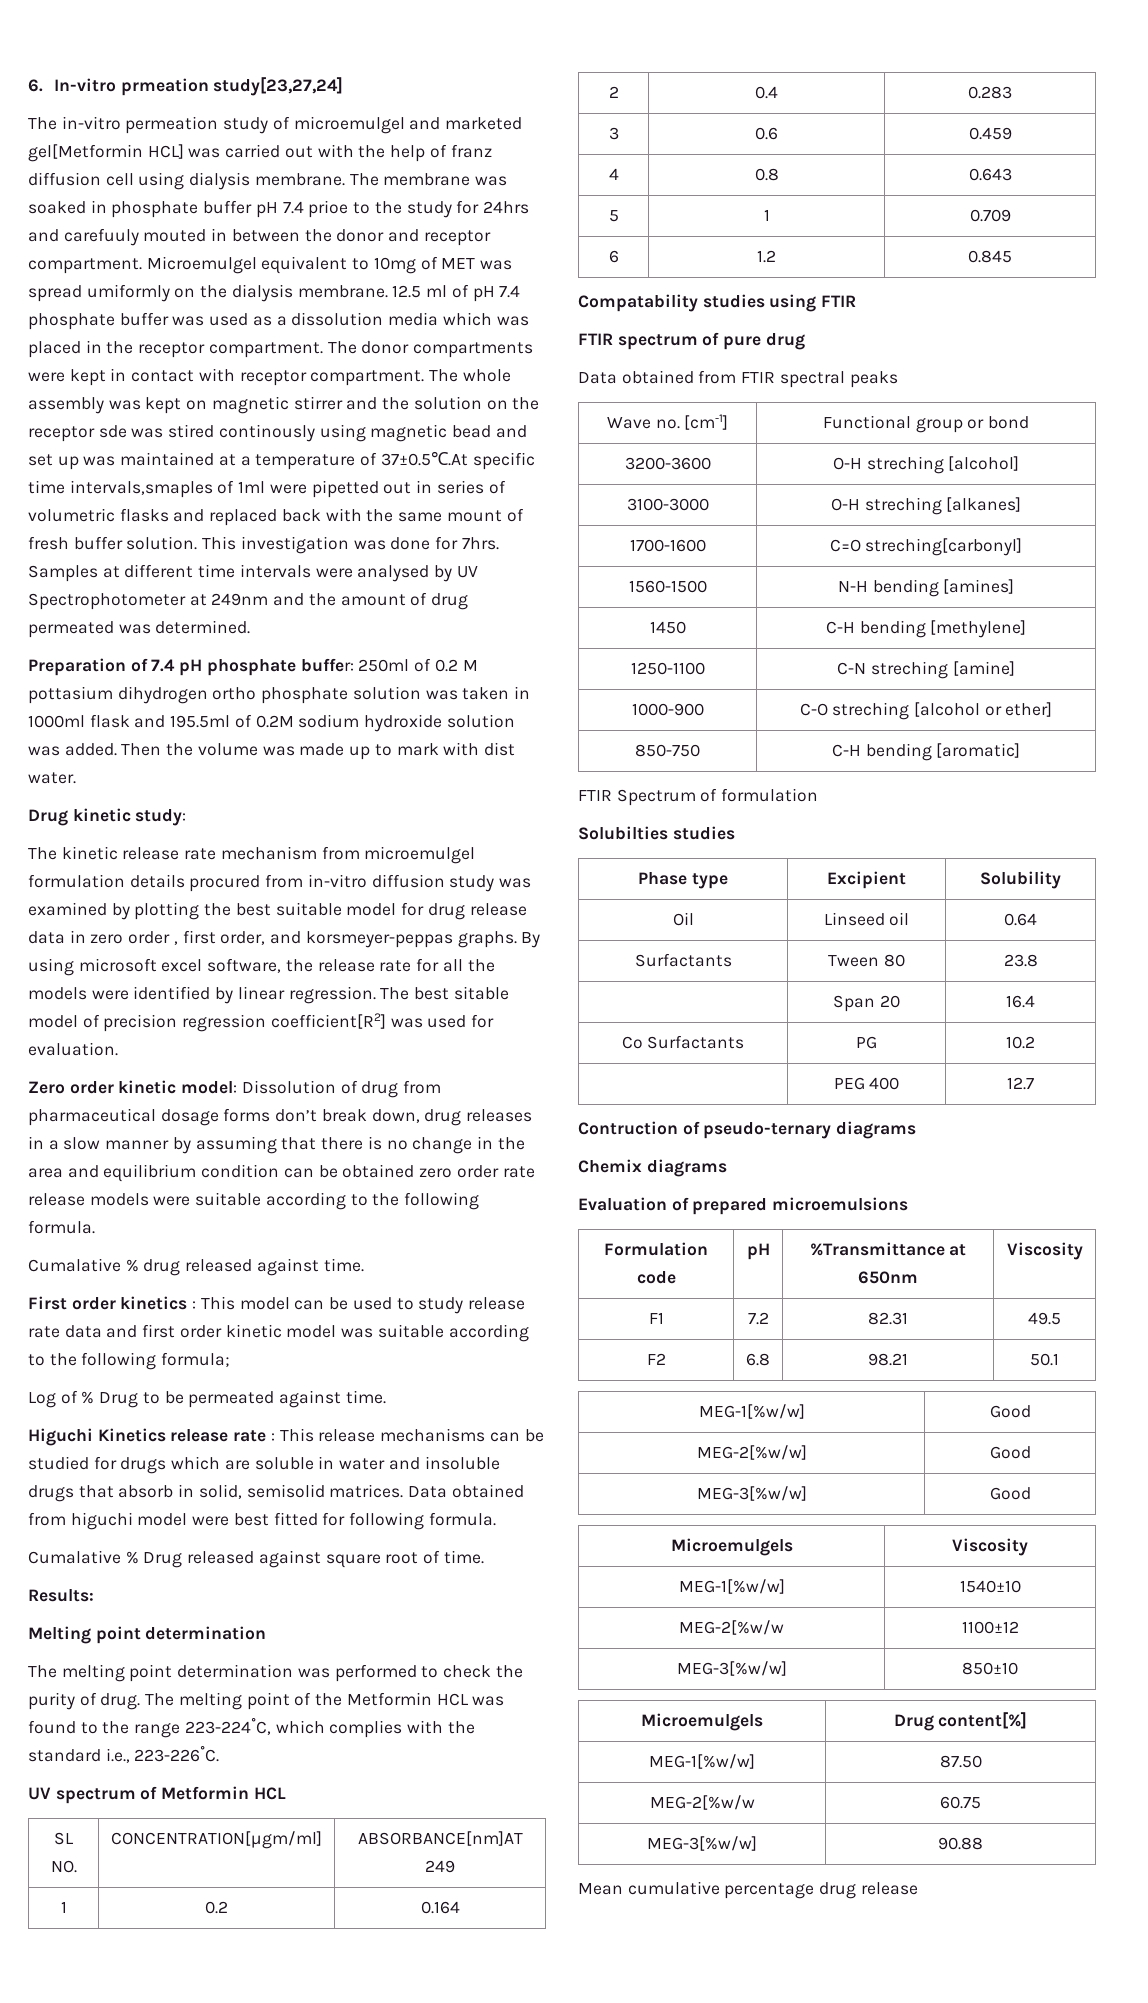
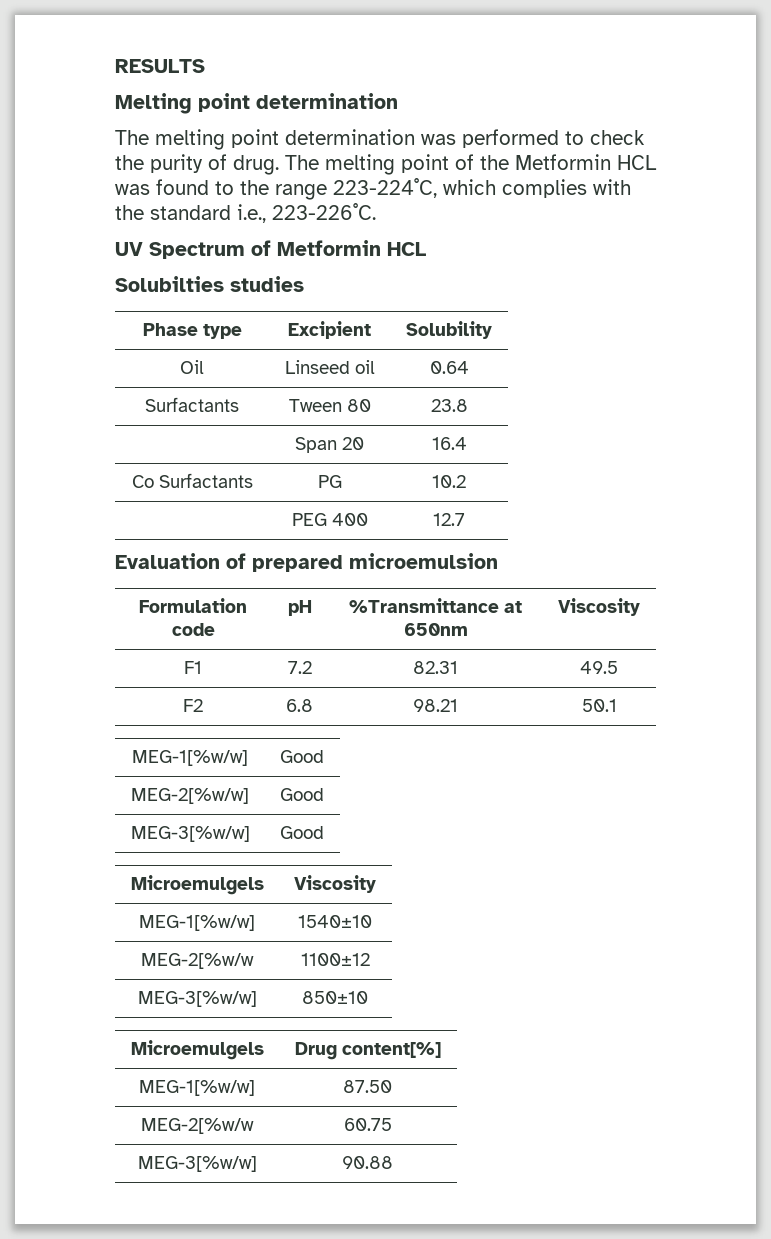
[28,77,344,96] [28,116,523,134] [28,144,492,162] [28,172,508,190] [28,200,529,218] [28,228,491,246] [28,256,513,274] [28,284,521,302] [28,312,529,330] [28,340,534,358] [28,368,511,386] [28,396,540,414] [28,424,527,442] [28,451,535,470] [28,480,506,498] [28,508,524,526] [28,536,499,554] [28,564,478,582] [28,592,469,610] [28,620,251,638] [28,658,478,676] [28,686,531,704] [28,714,515,732] [28,742,515,760] [28,772,76,784] [28,808,187,826] [28,846,476,864] [28,874,532,892] [28,902,527,920] [28,930,541,948] [28,958,495,976] [28,986,509,1004] [28,1013,495,1032] [28,1042,118,1056] [28,1080,442,1098] [28,1108,533,1126] [28,1136,525,1154] [28,1164,535,1182] [28,1192,480,1210] [28,1220,95,1234] [28,1258,364,1276] [28,1296,525,1314] [28,1324,529,1342] [28,1352,231,1370] [28,1390,386,1408] [28,1428,544,1446] [28,1456,500,1474] [28,1484,524,1502] [28,1512,496,1530] [28,1550,484,1568] [28,1589,94,1602] 6. In-vitro prmeation study[23,27,24] // The in-vitro permeation study of microemulgel and marketed gel[Metformin HCL] was carried out with the help of franz diffusion cell using dialysis membrane. The membrane was soaked in phosphate buffer pH 7.4 prioe to the study for 24hrs and carefuuly mouted in between the donor and receptor compartment. Microemulgel equivalent to 10mg of MET was spread umiformly on the dialysis membrane. 12.5 ml of pH 7.4 phosphate buffer was used as a dissolution media which was placed in the receptor compartment. The donor compartments were kept in contact with receptor compartment. The whole assembly was kept on magnetic stirrer and the solution on the receptor sde was stired continously using magnetic bead and set up was maintained at a temperature of 37±0.5℃.At specific time intervals,smaples of 1ml were pipetted out in series of volumetric flasks and replaced back with the same mount of fresh buffer solution. This investigation was done for 7hrs. Samples at different time intervals were analysed by UV Spectrophotometer at 249nm and the amount of drug permeated was determined. // Preparation of 7.4 pH phosphate buffer: 250ml of 0.2 M pottasium dihydrogen ortho phosphate solution was taken in 1000ml flask and 195.5ml of 0.2M sodium hydroxide solution was added. Then the volume was made up to mark with dist water. // Drug kinetic study: // The kinetic release rate mechanism from microemulgel formulation details procured from in-vitro diffusion study was examined by plotting the best suitable model for drug release data in zero order , first order, and korsmeyer-peppas graphs. By using microsoft excel software, the release rate for all the models were identified by linear regression. The best sitable model of precision regression coefficient[R2] was used for evaluation. // Zero order kinetic model: Dissolution of drug from pharmaceutical dosage forms don’t break down, drug releases in a slow manner by assuming that there is no change in the area and equilibrium condition can be obtained zero order rate release models were suitable according to the following formula. // Cumalative % drug released against time. // First order kinetics : This model can be used to study release rate data and first order kinetic model was suitable according to the following formula; // Log of % Drug to be permeated against time. // Higuchi Kinetics release rate : This release mechanisms can be studied for drugs which are soluble in water and insoluble drugs that absorb in solid, semisolid matrices. Data obtained from higuchi model were best fitted for following formula. // Cumalative % Drug released against square root of time. // Results: -> [115,59,205,73] RESULTS
[55,1788,136,1804] spectrum -> [149,242,245,259] Spectrum
[54,1832,74,1845] [50,1860,77,1873] [111,1831,322,1849] [357,1831,523,1846] [425,1860,455,1873] [60,1901,67,1913] [205,1901,228,1914] [420,1901,460,1914] [608,86,619,98] [755,86,778,99] [968,86,1012,99] [608,127,619,140] [755,127,778,140] [968,127,1012,140] [608,168,619,180] [754,168,779,181] [968,168,1012,181] [608,210,619,222] [763,209,770,221] [969,209,1011,222] [608,250,619,263] [757,250,776,263] [968,250,1012,263] [578,294,857,312] [578,332,805,350] [578,370,898,388] [606,414,729,430] [822,415,1030,433] [624,457,711,470] [832,456,1020,474] [626,498,709,511] [830,497,1022,515] [629,539,706,552] [829,538,1023,556] [628,580,707,593] [837,579,1015,597] [649,621,686,634] [825,620,1027,638] [630,662,705,675] [837,661,1015,679] [631,703,704,716] [799,702,1053,720] [635,744,700,757] [831,743,1021,761] [578,788,819,806] // SL NO. | CONCENTRATION[μgm/ml] | ABSORBANCE[nm]AT 249 // 1 | 0.2 | 0.164 // 2 | 0.4 | 0.283 // 3 | 0.6 | 0.459 // 4 | 0.8 | 0.643 // 5 | 1 | 0.709 // 6 | 1.2 | 0.845 // Compatability studies using FTIR // FTIR spectrum of pure drug // Data obtained from FTIR spectral peaks // Wave no. [cm-1] | Functional group or bond // 3200-3600 | O-H streching [alcohol] // 3100-3000 | O-H streching [alkanes] // 1700-1600 | C=O streching[carbonyl] // 1560-1500 | N-H bending [amines] // 1450 | C-H bending [methylene] // 1250-1100 | C-N streching [amine] // 1000-900 | C-O streching [alcohol or ether] // 850-750 | C-H bending [aromatic] // FTIR Spectrum of formulation -> (426, 249) none
[578,1121,917,1139] [578,1159,727,1177] // Contruction of pseudo-ternary diagrams // Chemix diagrams -> (465, 519) none
[772,1197,909,1211] microemulsions -> [349,553,498,569] microemulsion
[578,1881,918,1899] // Mean cumulative percentage drug release -> (393, 1162) none

